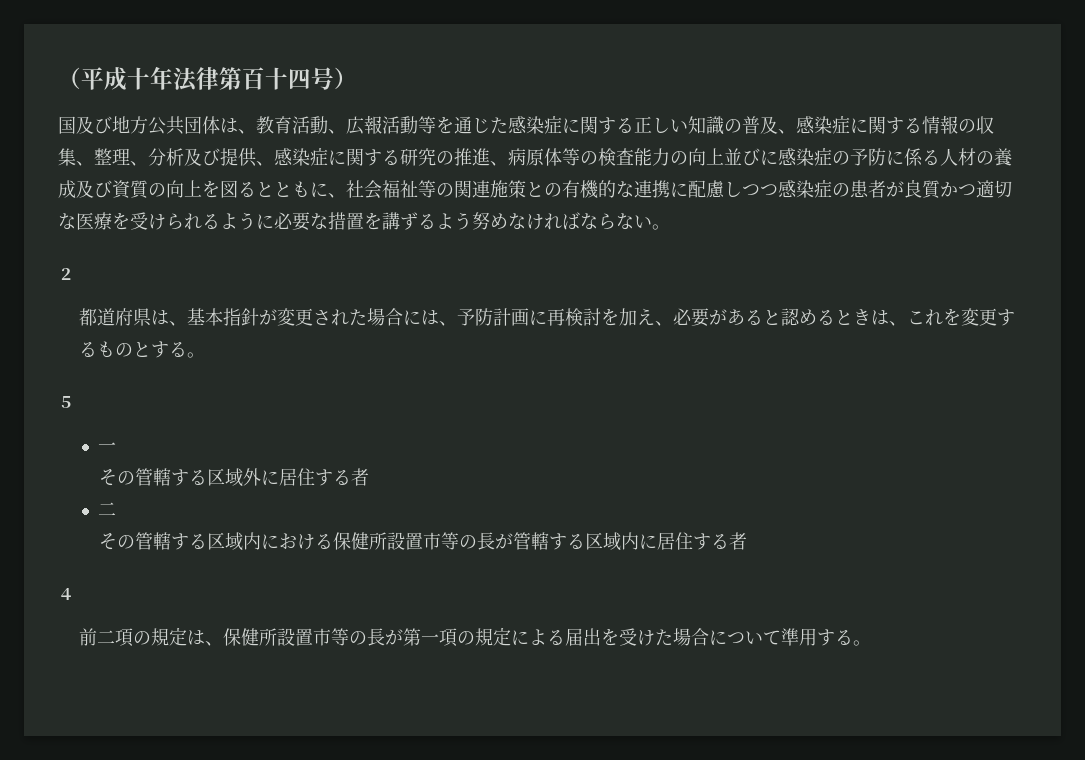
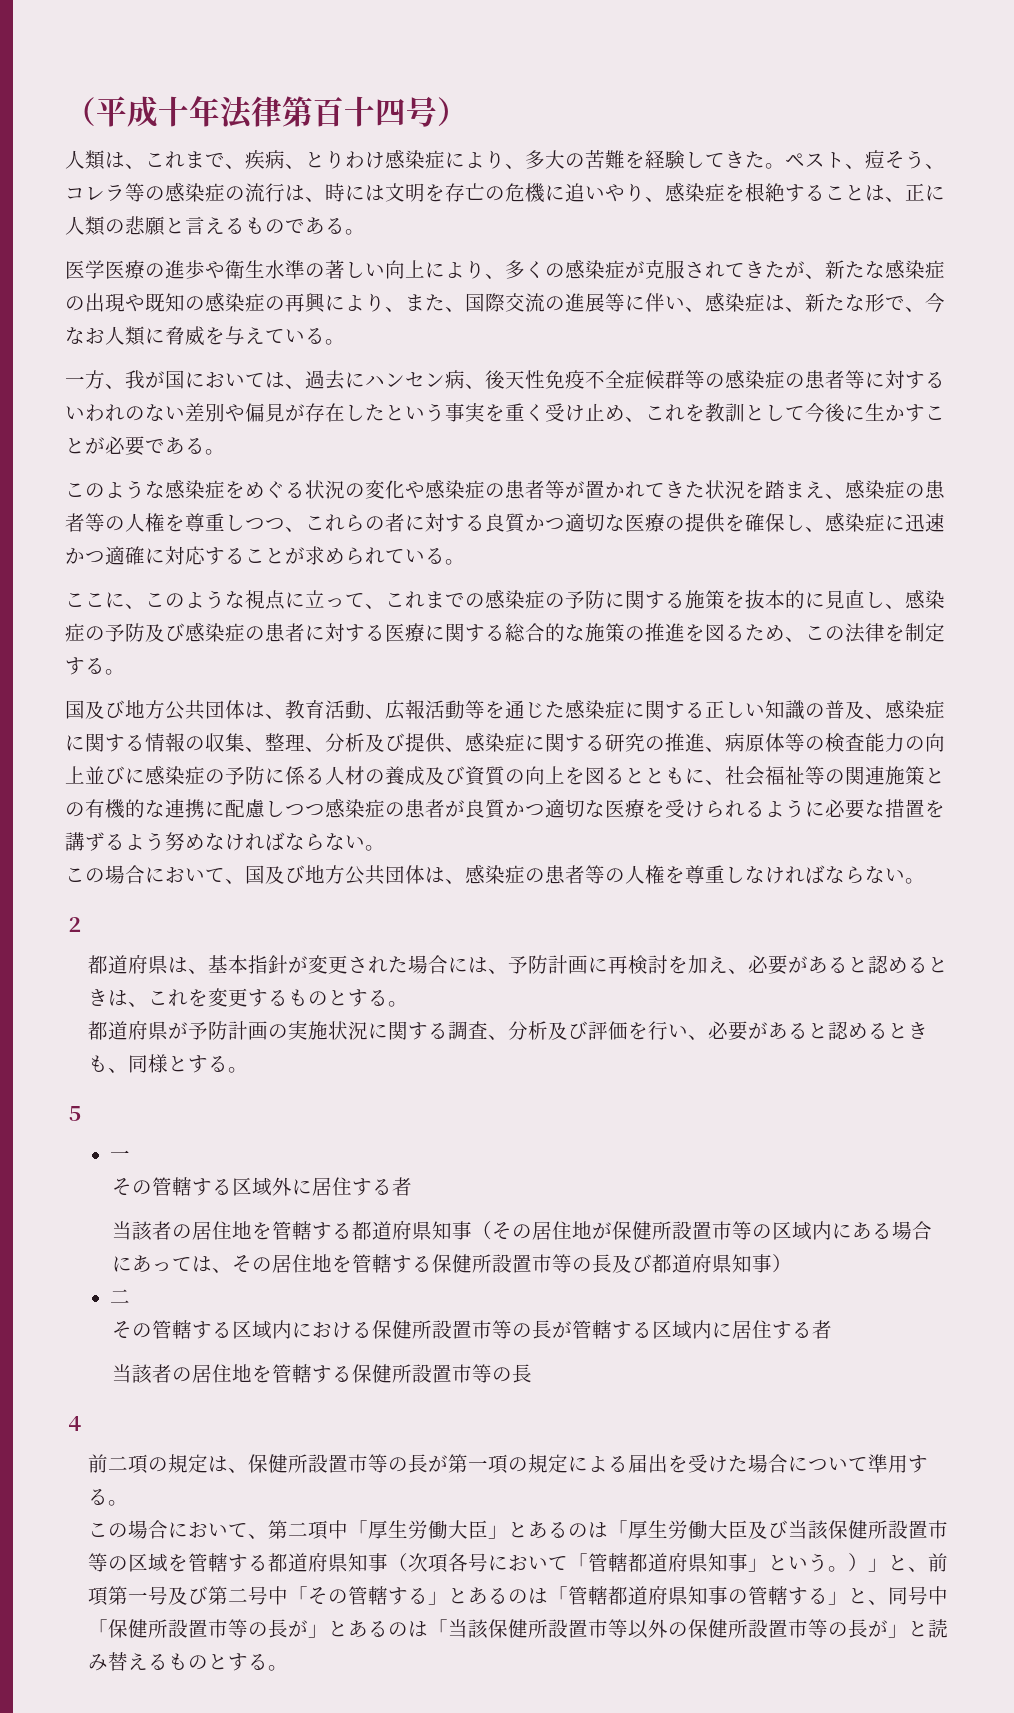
(357, 78) none -> [65,150,945,170] [65,183,945,203] [65,216,365,236] [65,259,945,279] [65,293,945,313] [65,326,345,346] [65,370,945,390] [65,403,945,423] [65,436,225,456] [65,480,945,499] [65,513,945,533] [65,546,465,565] [65,589,945,610] [65,623,945,643] [65,657,125,675] // 人類は、これまで、疾病、とりわけ感染症により、多大の苦難を経験してきた。ペスト、痘そう、コレラ等の感染症の流行は、時には文明を存亡の危機に追いやり、感染症を根絶することは、正に人類の悲願と言えるものである。 // 医学医療の進歩や衛生水準の著しい向上により、多くの感染症が克服されてきたが、新たな感染症の出現や既知の感染症の再興により、また、国際交流の進展等に伴い、感染症は、新たな形で、今なお人類に脅威を与えている。 // 一方、我が国においては、過去にハンセン病、後天性免疫不全症候群等の感染症の患者等に対するいわれのない差別や偏見が存在したという事実を重く受け止め、これを教訓として今後に生かすことが必要である。 // このような感染症をめぐる状況の変化や感染症の患者等が置かれてきた状況を踏まえ、感染症の患者等の人権を尊重しつつ、これらの者に対する良質かつ適切な医療の提供を確保し、感染症に迅速かつ適確に対応することが求められている。 // ここに、このような視点に立って、これまでの感染症の予防に関する施策を抜本的に見直し、感染症の予防及び感染症の患者に対する医療に関する総合的な施策の推進を図るため、この法律を制定する。
(670, 227) none -> [65,865,925,885] // この場合において、国及び地方公共団体は、感染症の患者等の人権を尊重しなければならない。
(205, 355) none -> [88,1020,929,1041] [88,1054,249,1073] // 都道府県が予防計画の実施状況に関する調査、分析及び評価を行い、必要があると認めるときも、同様とする。
(370, 477) none -> [111,1220,932,1241] [111,1253,792,1273] // 当該者の居住地を管轄する都道府県知事（その居住地が保健所設置市等の区域内にある場合にあっては、その居住地を管轄する保健所設置市等の長及び都道府県知事）
(748, 541) none -> [111,1364,532,1384] // 当該者の居住地を管轄する保健所設置市等の長
(871, 643) none -> [88,1520,949,1540] [88,1552,949,1573] [88,1585,949,1606] [88,1619,949,1639] [88,1652,289,1671] // この場合において、第二項中「厚生労働大臣」とあるのは「厚生労働大臣及び当該保健所設置市等の区域を管轄する都道府県知事（次項各号において「管轄都道府県知事」という。）」と、前項第一号及び第二号中「その管轄する」とあるのは「管轄都道府県知事の管轄する」と、同号中「保健所設置市等の長が」とあるのは「当該保健所設置市等以外の保健所設置市等の長が」と読み替えるものとする。

